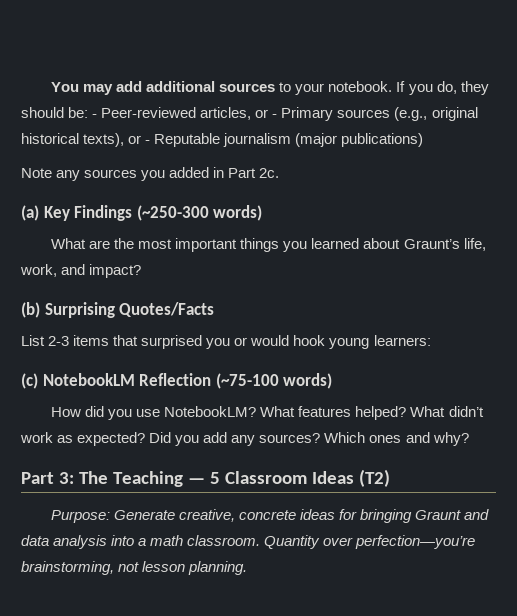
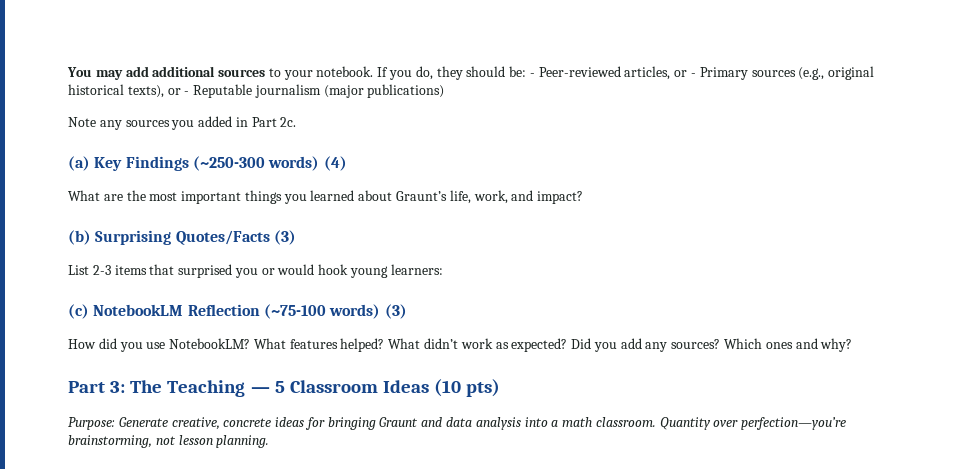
(263, 213) none -> [323,156,347,171] (4)
(215, 309) none -> [273,230,296,245] (3)
(333, 381) none -> [384,304,407,319] (3)
[358,469,390,487] (T2) -> [434,379,501,397] (10 pts)

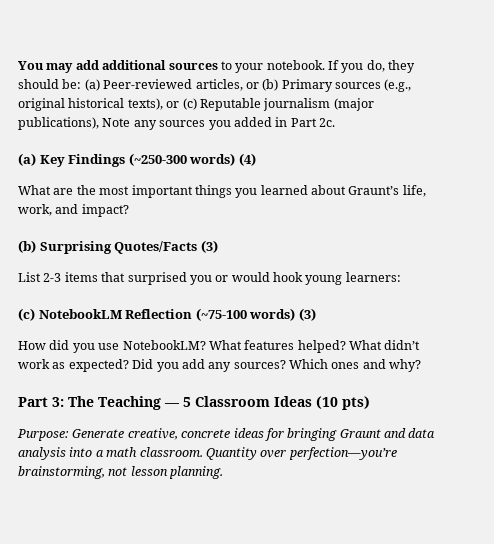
[529,73,535,77] - -> [84,79,100,91] (a)
[691,73,697,77] - -> [262,79,279,91] (b)
[184,91,190,95] - -> [182,98,197,110] (c)
[367,84,445,98] publications) // -> [18,117,99,130] publications),

